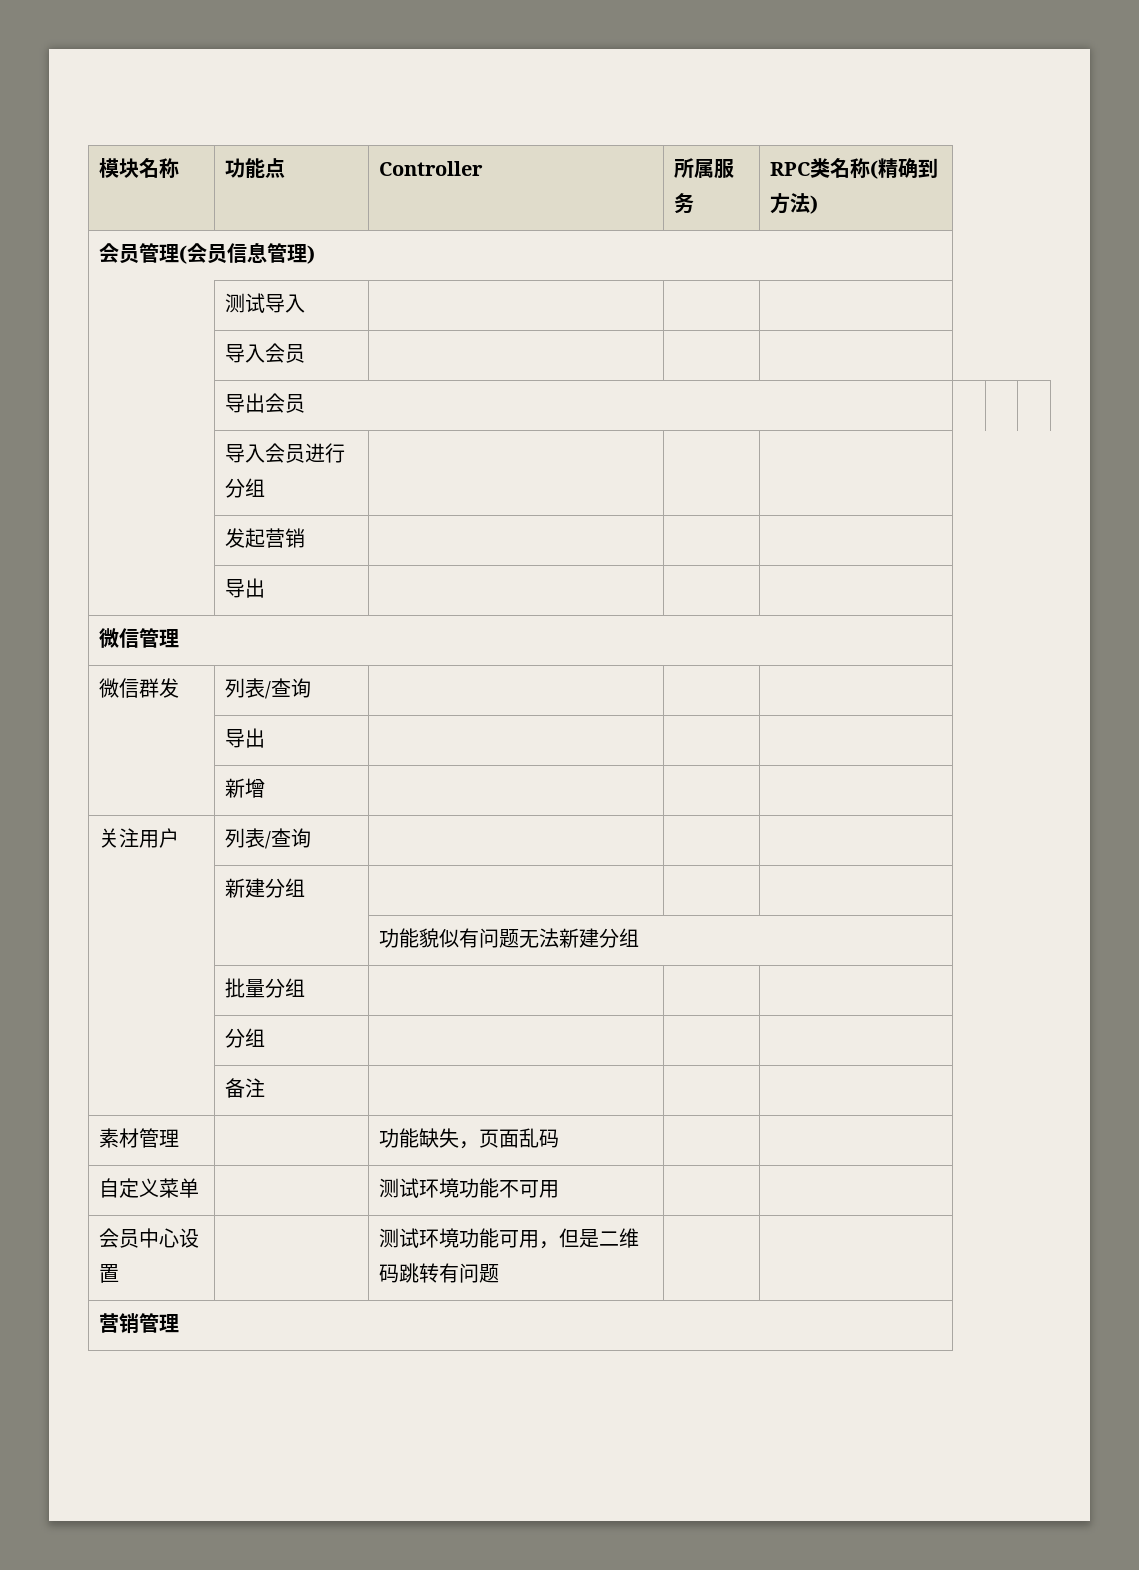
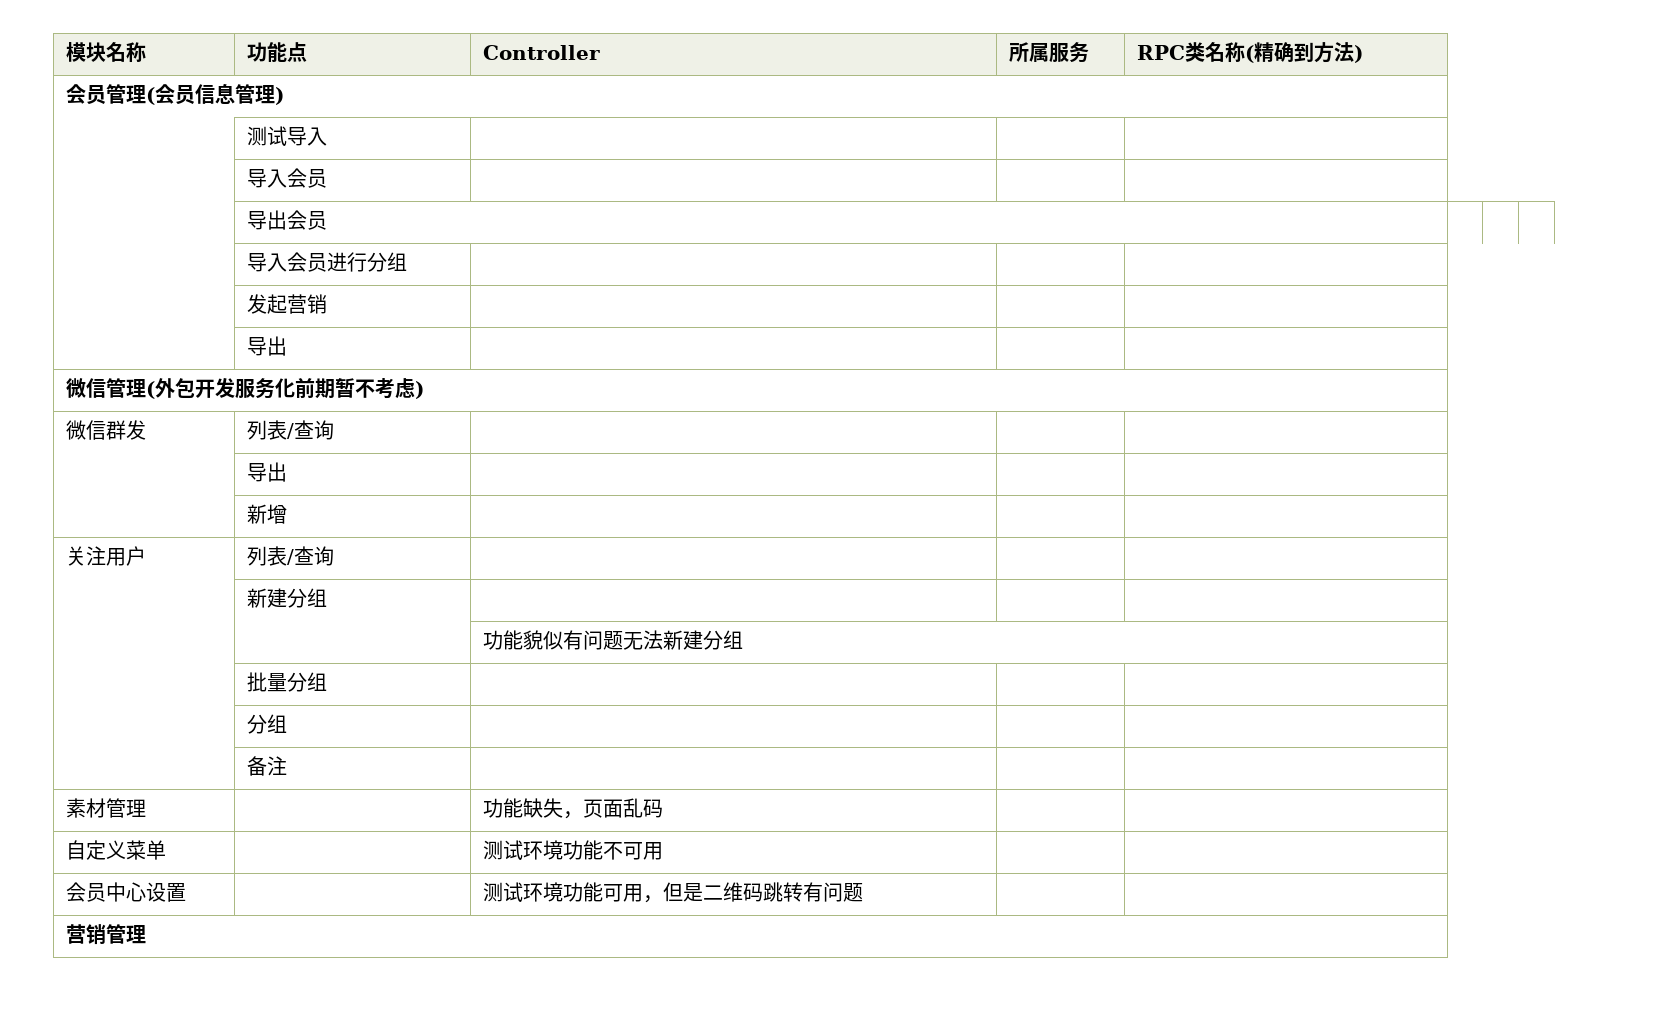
(180, 638) none -> [145,378,424,399] (外包开发服务化前期暂不考虑)

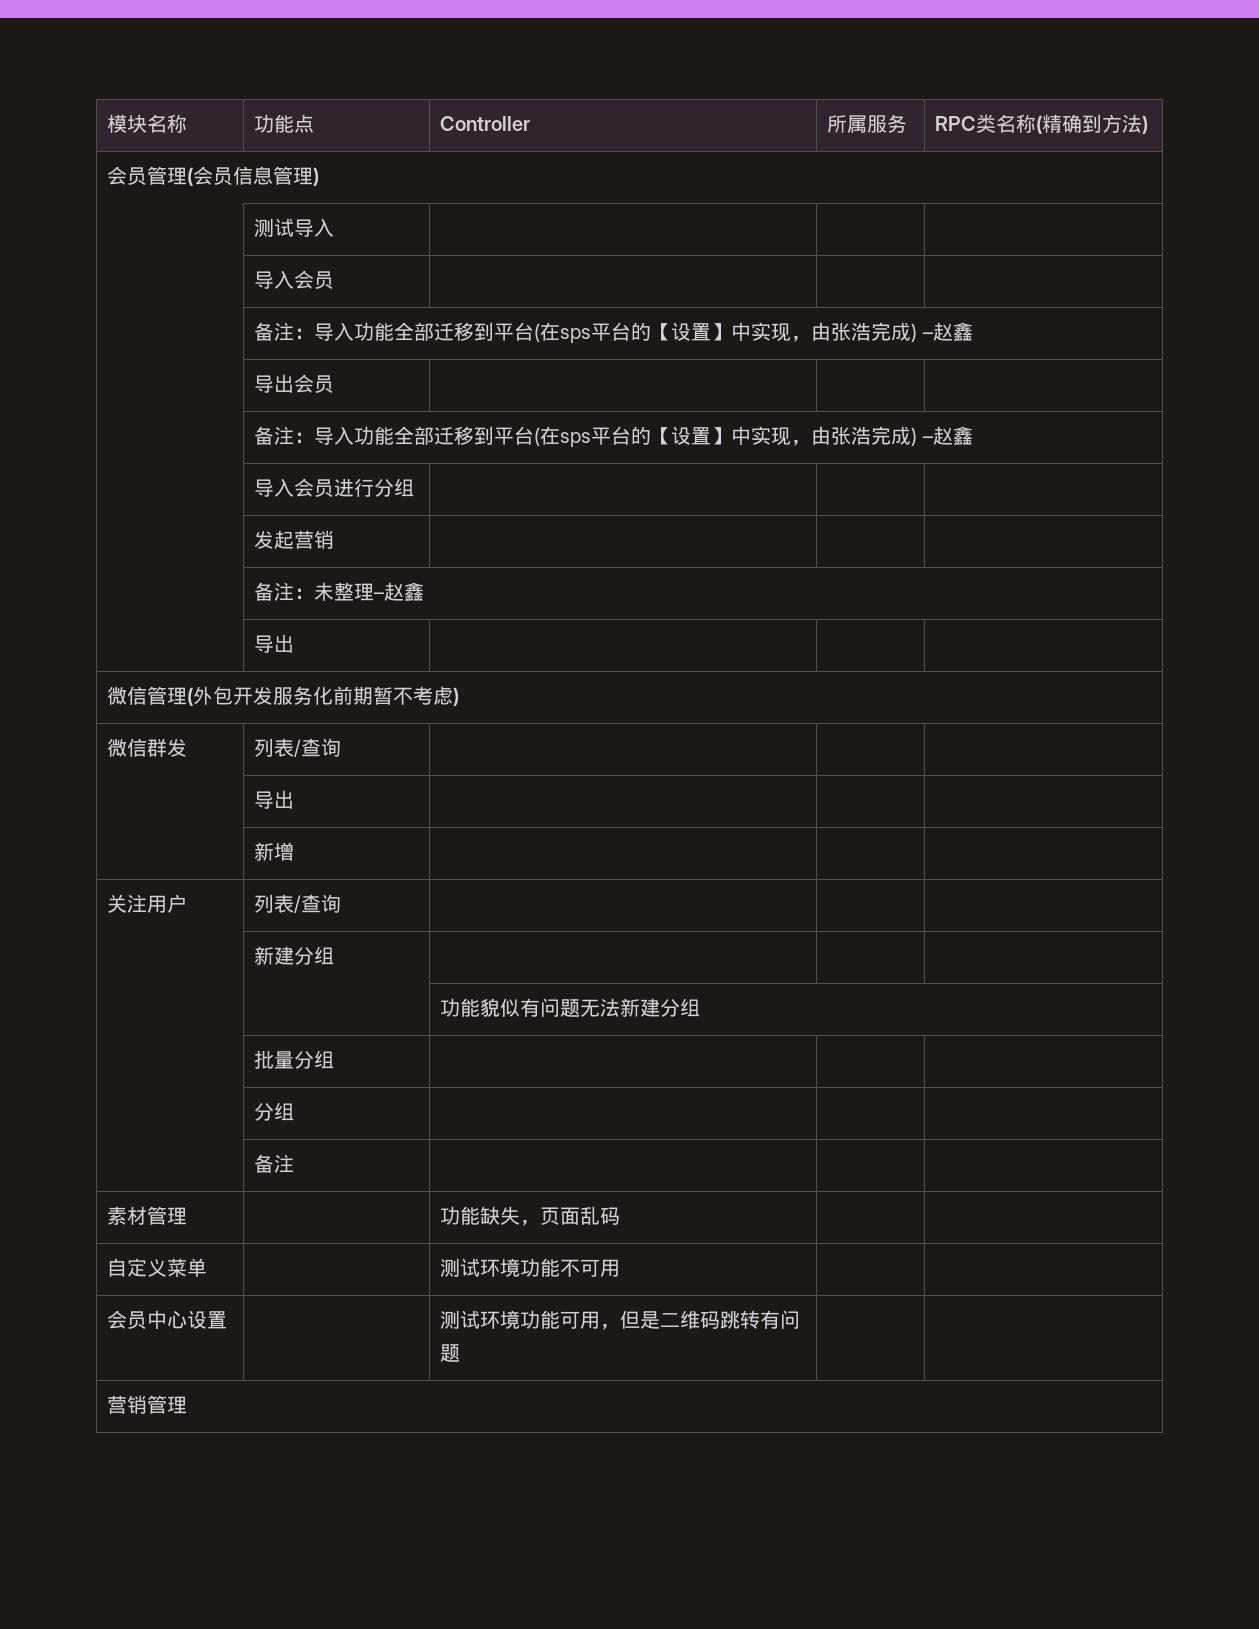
[246,210,327,230] 导出会员 | | | -> [254,322,973,343] [254,374,335,394] [254,426,973,447] 备注：导入功能全部迁移到平台(在sps平台的【设置】中实现，由张浩完成) –赵鑫 // | 导出会员 | | | // | 备注：导入功能全部迁移到平台(在sps平台的【设置】中实现，由张浩完成) –赵鑫
(327, 304) none -> [254,582,425,601] // | 备注：未整理–赵鑫

